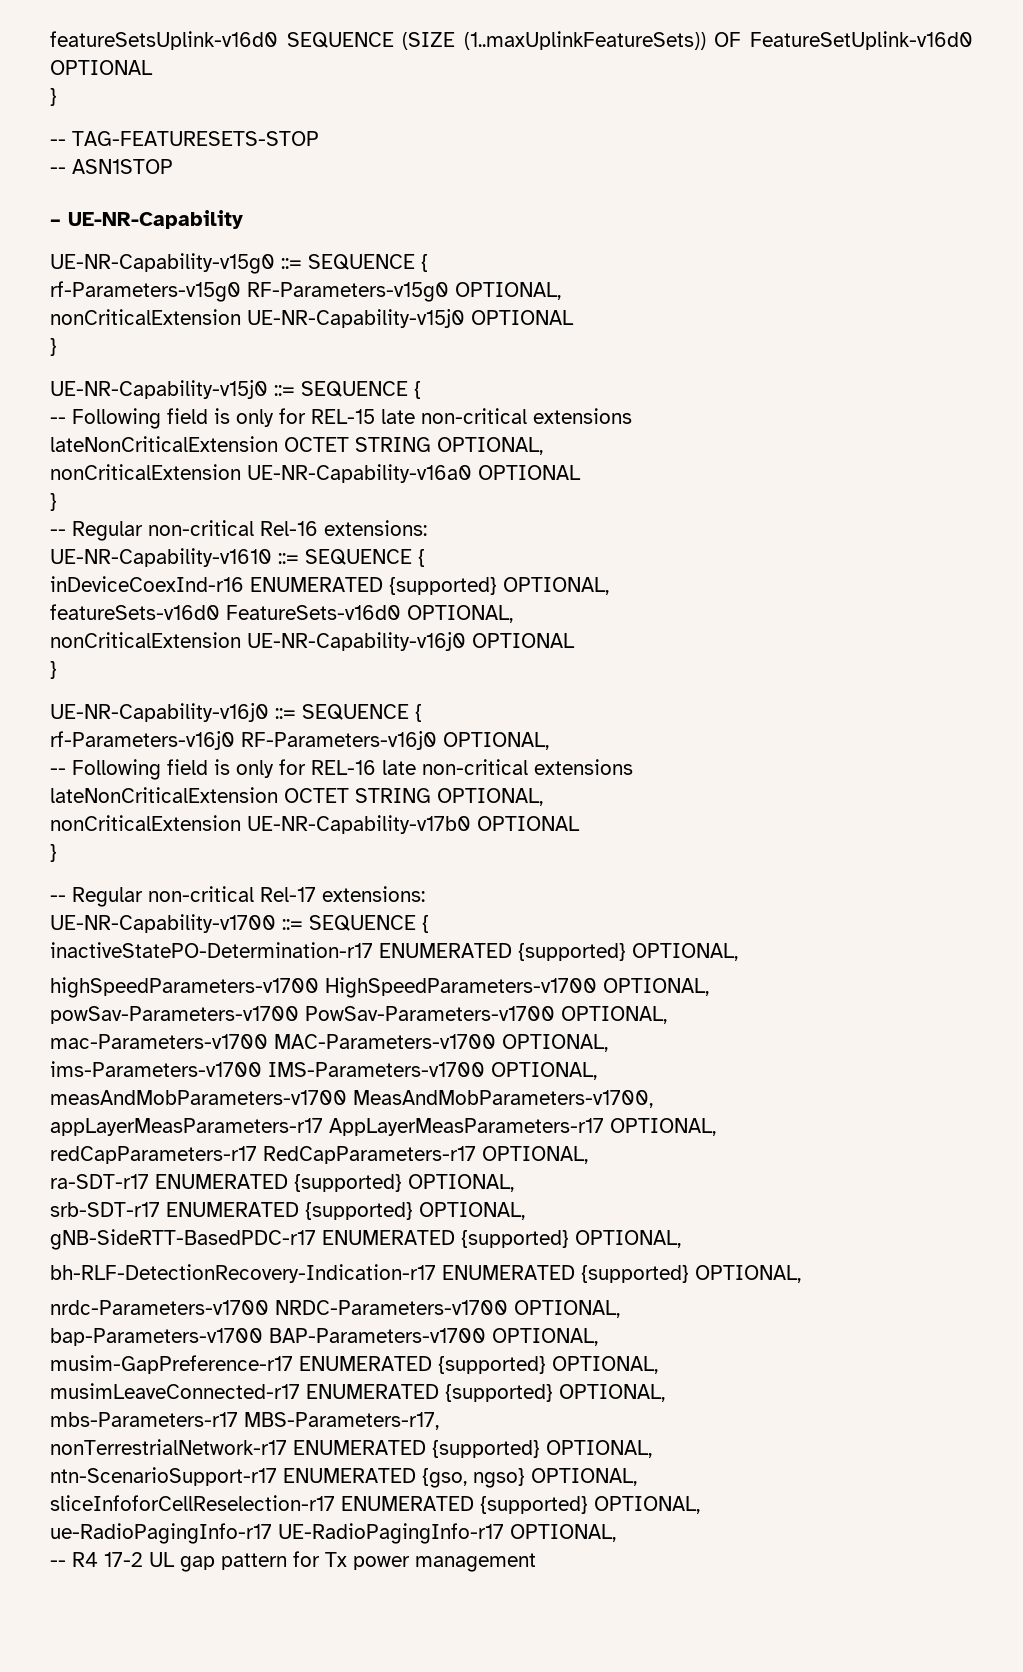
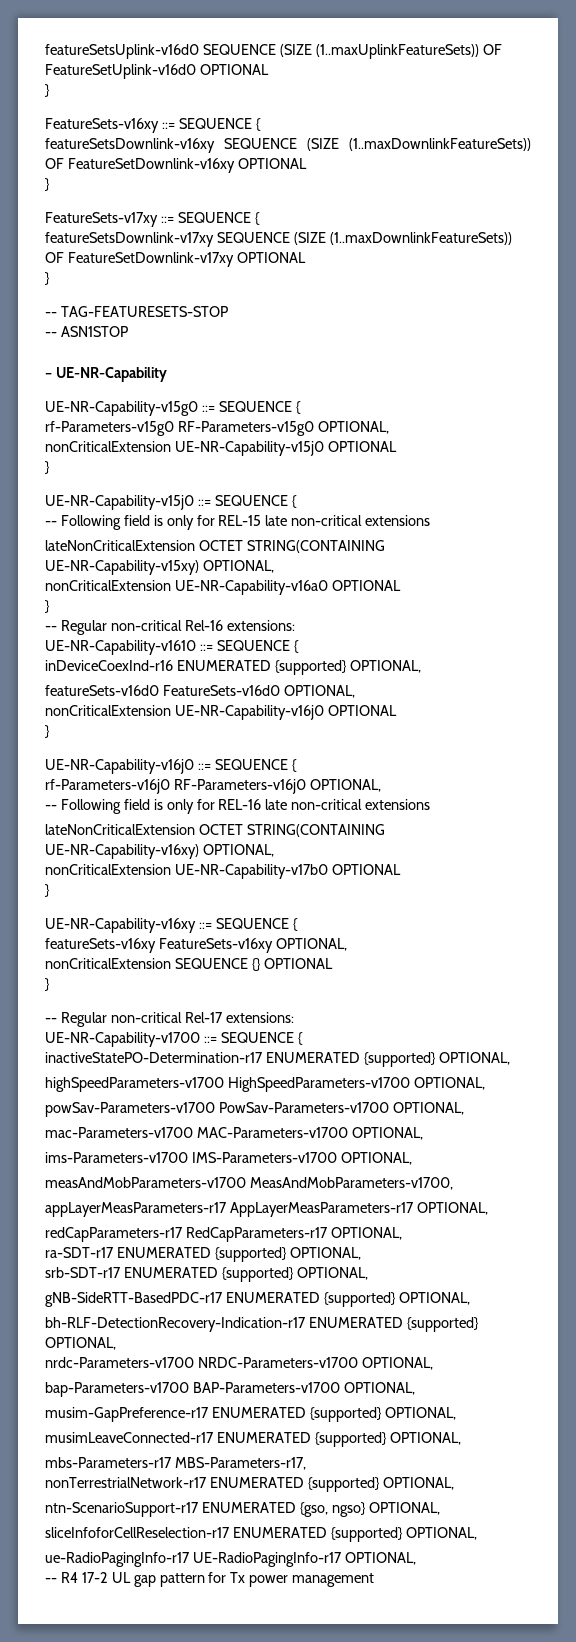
(57, 97) none -> [45,118,261,133] [45,138,531,153] [45,158,307,173] [45,178,50,191] [45,212,260,227] [45,232,512,247] [45,252,306,267] [45,272,50,285] // FeatureSets-v16xy ::= SEQUENCE { // featureSetsDownlink-v16xy SEQUENCE (SIZE (1..maxDownlinkFeatureSets)) OF FeatureSetDownlink-v16xy OPTIONAL // } // FeatureSets-v17xy ::= SEQUENCE { // featureSetsDownlink-v17xy SEQUENCE (SIZE (1..maxDownlinkFeatureSets)) OF FeatureSetDownlink-v17xy OPTIONAL // }
[355,437,431,452] STRING -> [246,540,385,553] [45,560,199,575] STRING(CONTAINING UE-NR-Capability-v15xy)
[355,788,431,803] STRING -> [246,824,385,837] [45,844,199,859] STRING(CONTAINING UE-NR-Capability-v16xy)
(57, 853) none -> [45,918,298,933] [45,938,347,953] [45,958,333,971] [45,978,50,991] // UE-NR-Capability-v16xy ::= SEQUENCE { // featureSets-v16xy FeatureSets-v16xy OPTIONAL, // nonCriticalExtension SEQUENCE {} OPTIONAL // }

